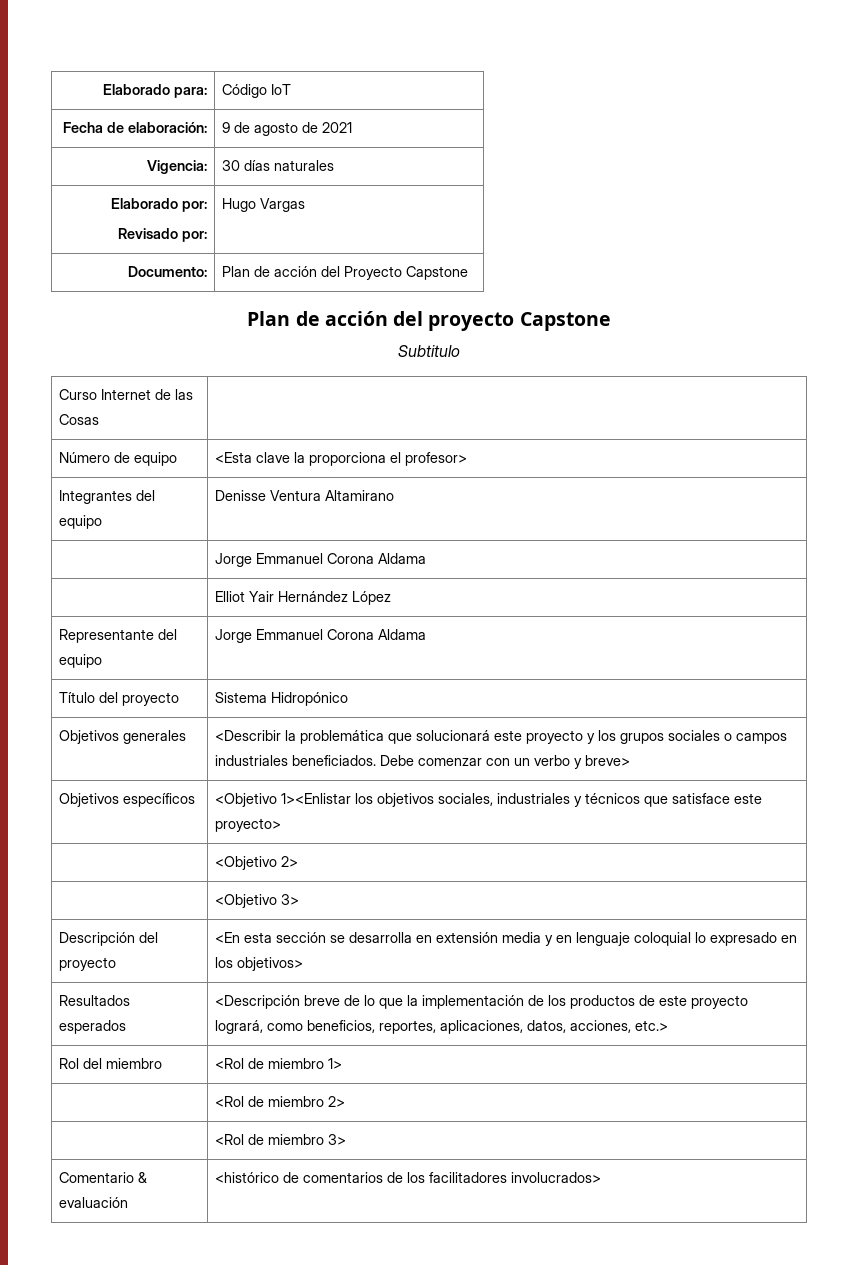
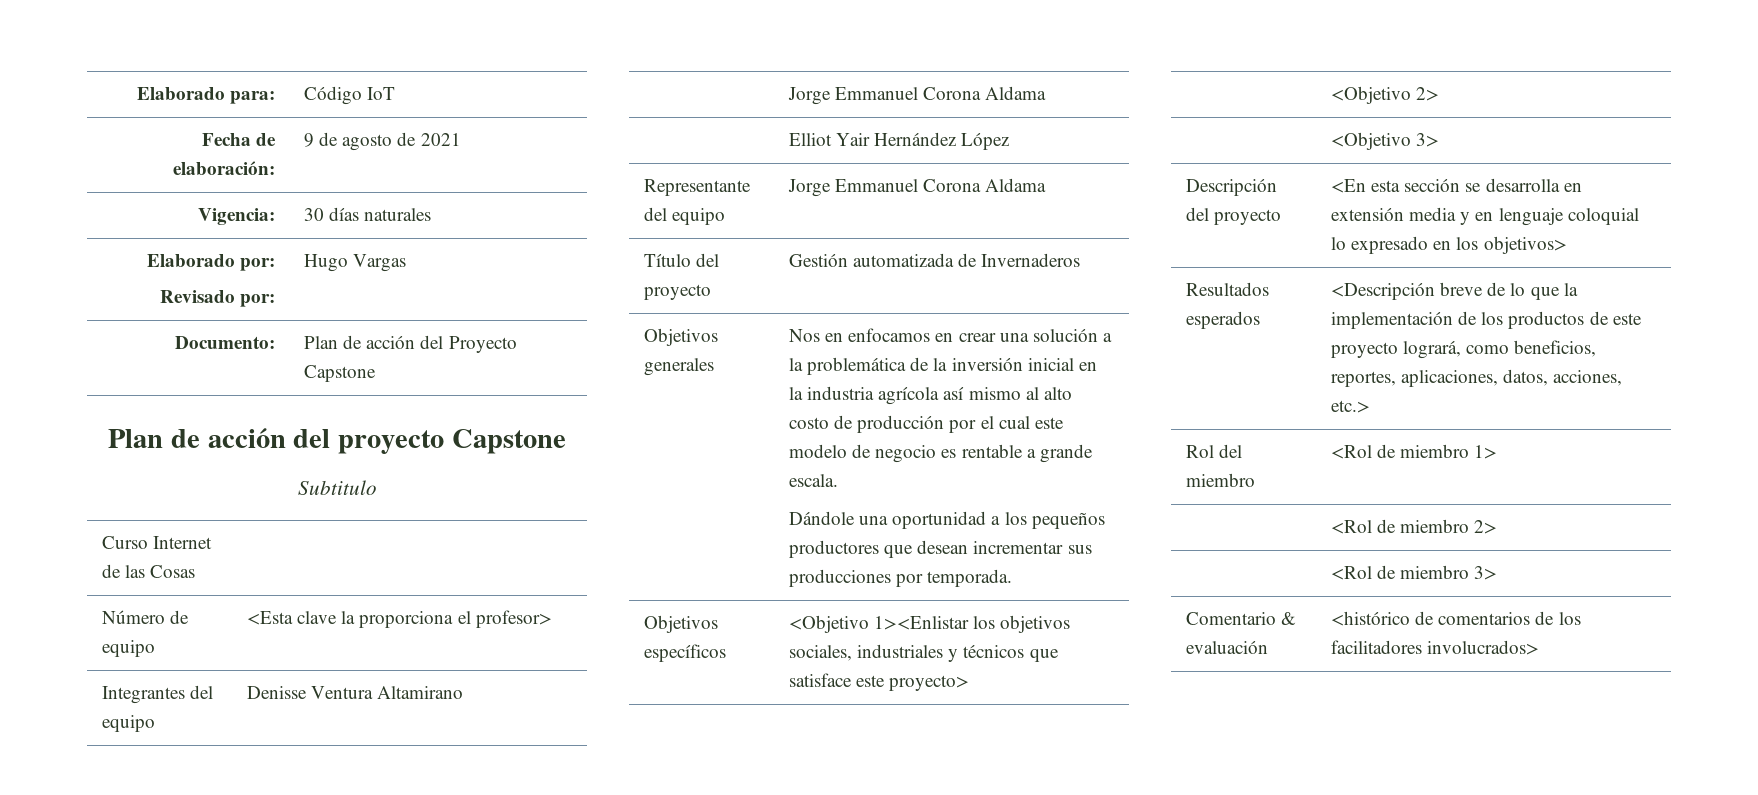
[215,692,349,706] [59,730,187,744] [215,730,788,744] [215,755,631,769] Sistema Hidropónico // Objetivos generales | <Describir la problemática que solucionará este proyecto y los grupos sociales o campos industriales beneficiados. Debe comenzar con un verbo y breve> -> [789,253,1081,267] [644,328,719,346] [644,358,715,376] [789,328,1113,342] [789,357,1097,375] [789,386,1072,405] [789,415,1064,433] [789,444,1093,463] [789,474,839,487] [789,511,1105,529] [789,540,1092,558] [789,569,1013,587] Gestión automatizada de Invernaderos // Objetivos generales | Nos en enfocamos en crear una solución a la problemática de la inversión inicial en la industria agrícola así mismo al alto costo de producción por el cual este modelo de negocio es rentable a grande escala. // Dándole una oportunidad a los pequeños productores que desean incrementar sus producciones por temporada.

